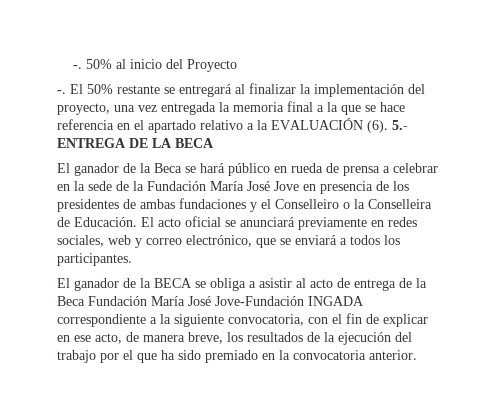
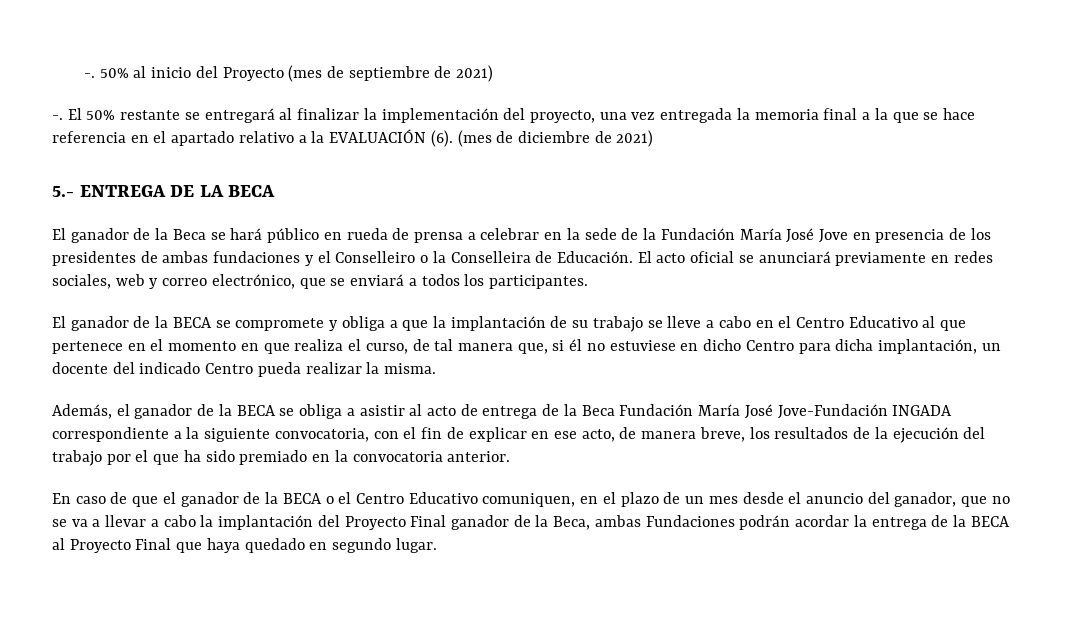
(237, 65) none -> [288,65,494,82] (mes de septiembre de 2021)
(388, 126) none -> [457,130,654,147] (mes de diciembre de 2021) //
(206, 284) none -> [235,316,967,332] [52,339,1001,354] [52,362,437,377] [52,404,295,419] compromete y obliga a que la implantación de su trabajo se lleve a cabo en el Centro Educativo al que pertenece en el momento en que realiza el curso, de tal manera que, si él no estuviese en dicho Centro para dicha implantación, un docente del indicado Centro pueda realizar la misma. // Además, el ganador de la BECA se
(417, 355) none -> [52,492,1010,507] [52,515,1010,530] [52,538,437,553] // En caso de que el ganador de la BECA o el Centro Educativo comuniquen, en el plazo de un mes desde el anuncio del ganador, que no se va a llevar a cabo la implantación del Proyecto Final ganador de la Beca, ambas Fundaciones podrán acordar la entrega de la BECA al Proyecto Final que haya quedado en segundo lugar.

